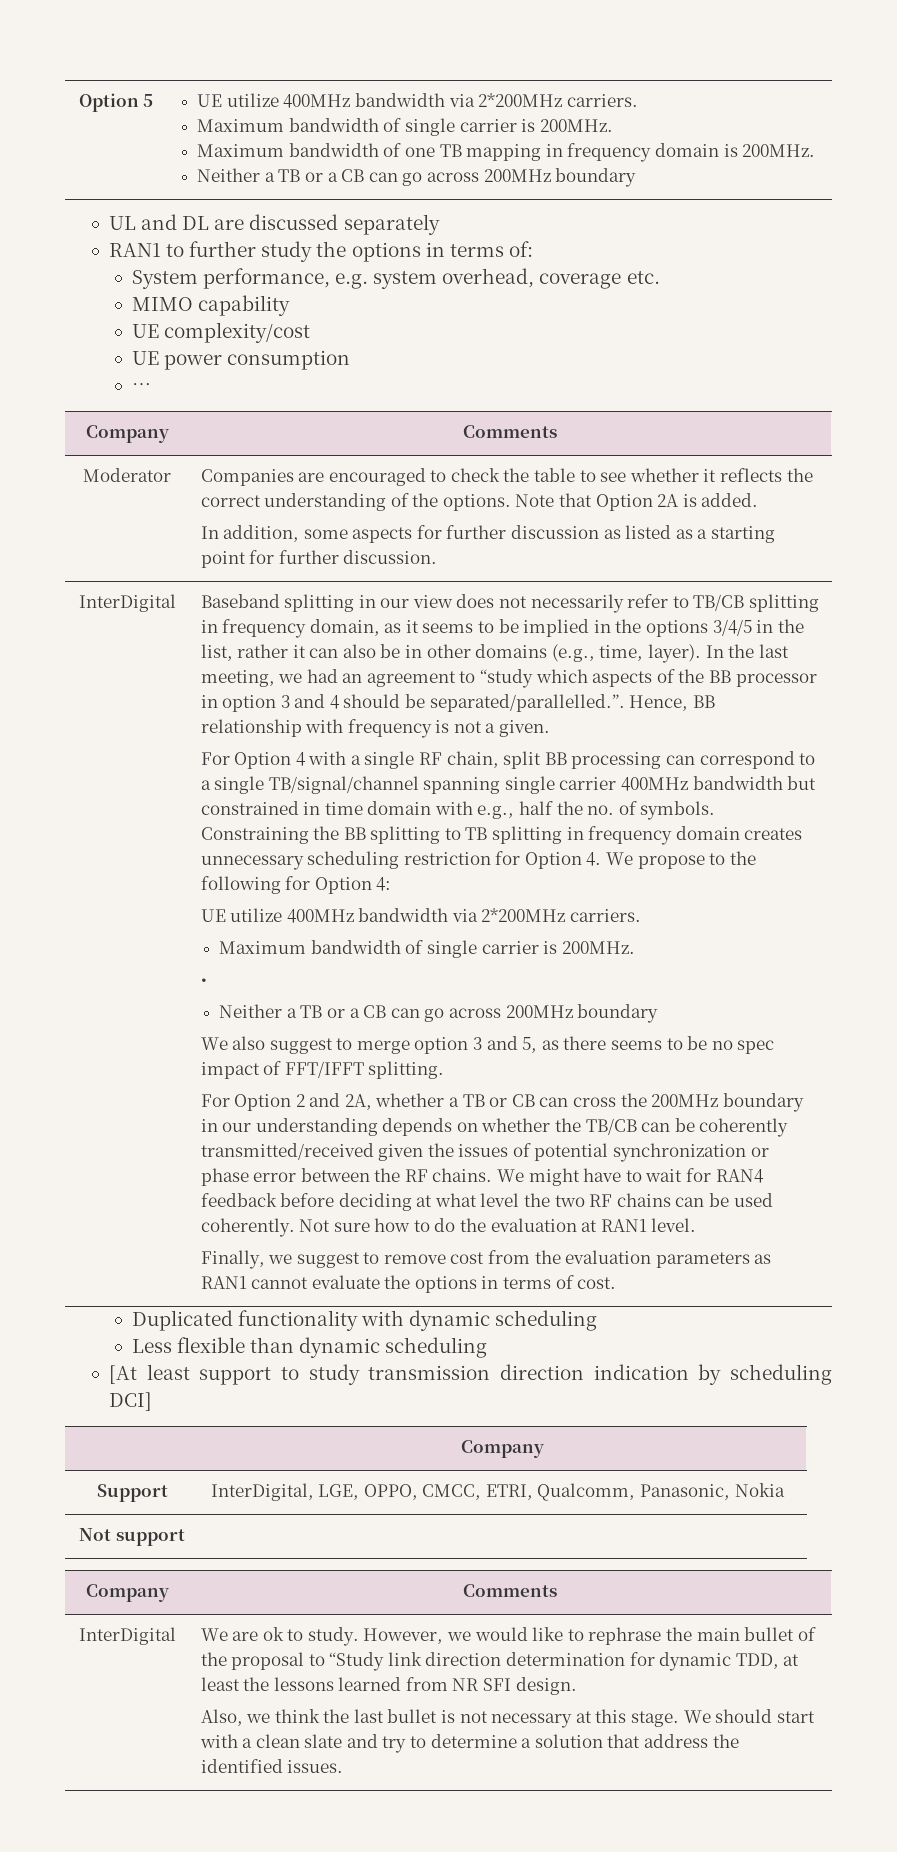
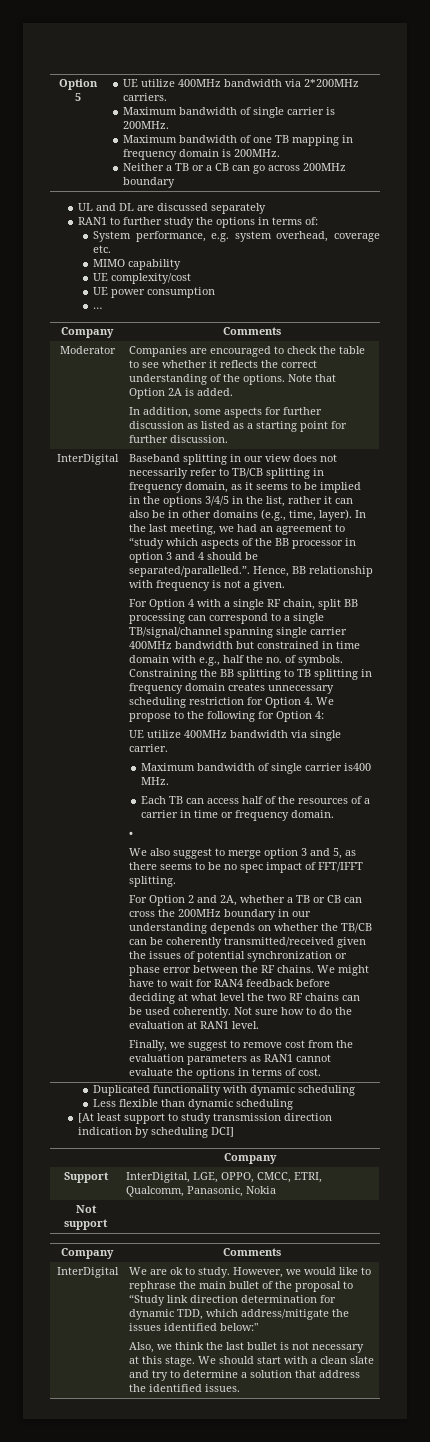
[481,908,642,922] [219,940,635,958] [200,978,207,986] [219,1004,659,1023] 2*200MHz carriers. // Maximum bandwidth of single carrier is 200MHz. // • // Neither a TB or a CB can go across 200MHz boundary -> [309,730,341,741] [128,744,168,752] [140,763,371,774] [140,777,169,785] [140,796,370,804] [140,810,334,821] [128,831,133,837] single carrier. // Maximum bandwidth of single carrier is400 MHz. // Each TB can access half of the resources of a carrier in time or frequency domain. // •
[783,1654,800,1666] [200,1677,577,1695] at least the lessons learned from NR SFI design. -> [205,1309,349,1320] [128,1323,258,1331] which address/mitigate the issues identified below:"

